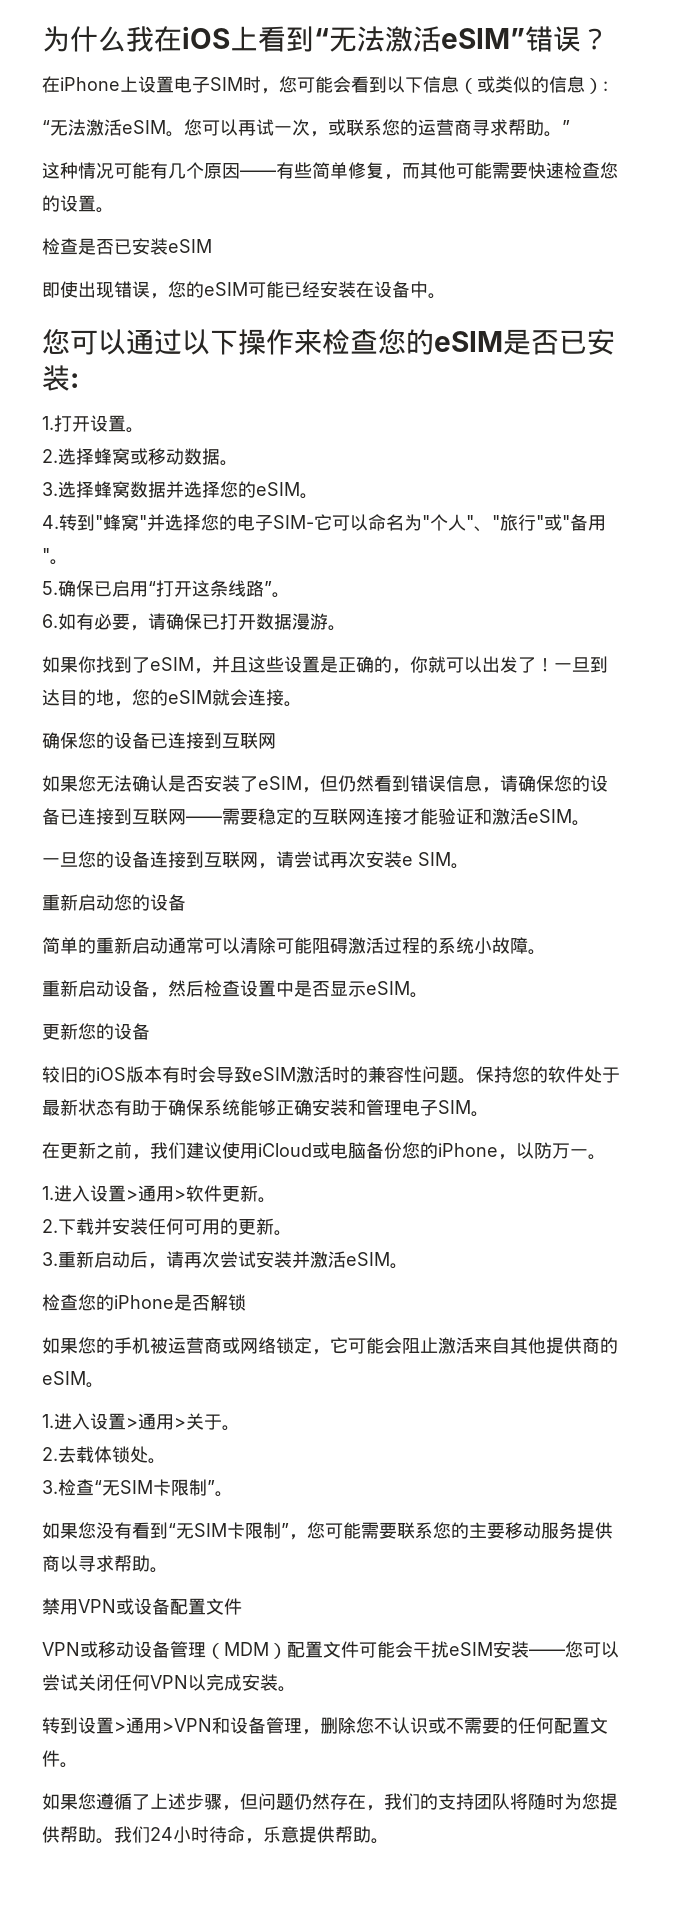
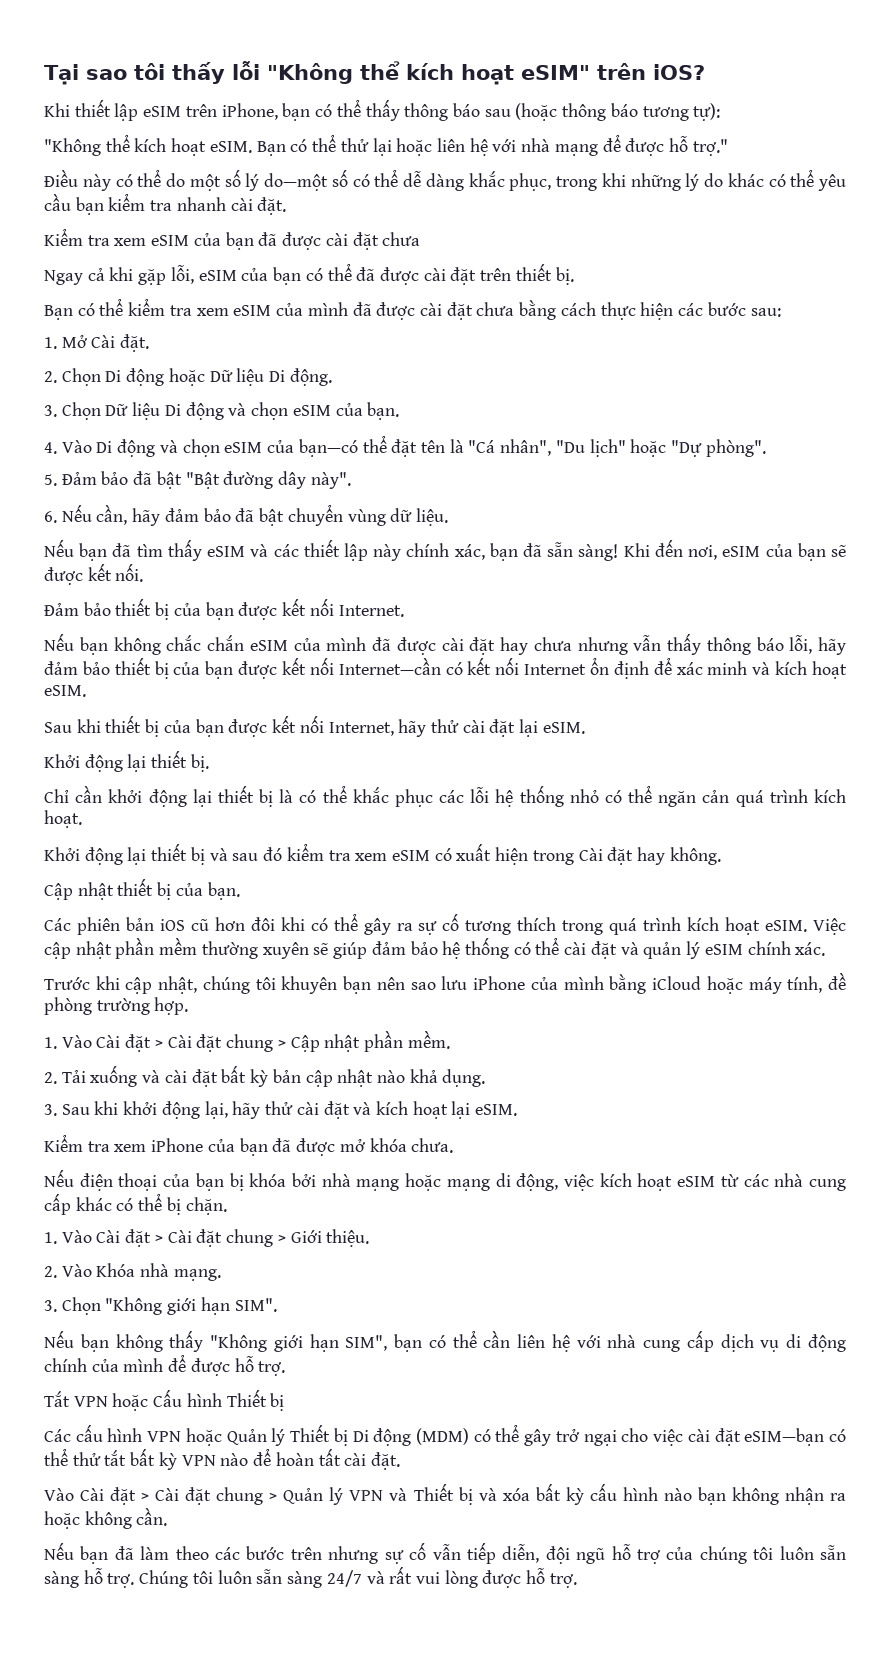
[42,26,609,52] [42,76,608,94] [42,119,570,137] [42,162,618,180] [42,195,114,213] [42,238,212,255] [42,281,446,299] [42,329,615,355] [42,365,79,391] [42,415,144,433] [42,448,238,466] [42,481,318,499] [42,514,606,532] [42,548,68,565] [42,580,290,598] [42,613,346,631] [42,656,608,674] [42,689,302,707] [42,732,276,749] [42,775,608,793] [42,808,590,826] [42,851,469,869] [42,894,186,911] [42,937,546,955] [42,980,428,998] [42,1023,150,1040] [42,1066,620,1084] [42,1099,489,1117] [42,1142,606,1160] [42,1185,276,1203] [42,1218,292,1236] [42,1251,408,1269] [42,1294,246,1311] [42,1337,618,1355] [42,1371,104,1388] [42,1413,240,1431] [42,1446,166,1464] [42,1479,233,1497] [42,1522,613,1540] [42,1555,168,1573] [42,1598,242,1615] [42,1641,619,1659] [42,1674,296,1692] [42,1717,608,1735] [42,1750,78,1768] [42,1793,618,1811] [42,1826,389,1844] 为什么我在iOS上看到“无法激活eSIM”错误？ // 在iPhone上设置电子SIM时，您可能会看到以下信息（或类似的信息）: // “无法激活eSIM。您可以再试一次，或联系您的运营商寻求帮助。” // 这种情况可能有几个原因——有些简单修复，而其他可能需要快速检查您的设置。 // 检查是否已安装eSIM // 即使出现错误，您的eSIM可能已经安装在设备中。 // 您可以通过以下操作来检查您的eSIM是否已安装: // 1.打开设置。 // 2.选择蜂窝或移动数据。 // 3.选择蜂窝数据并选择您的eSIM。 // 4.转到"蜂窝"并选择您的电子SIM-它可以命名为"个人"、"旅行"或"备用"。 // 5.确保已启用“打开这条线路”。 // 6.如有必要，请确保已打开数据漫游。 // 如果你找到了eSIM，并且这些设置是正确的，你就可以出发了！一旦到达目的地，您的eSIM就会连接。 // 确保您的设备已连接到互联网 // 如果您无法确认是否安装了eSIM，但仍然看到错误信息，请确保您的设备已连接到互联网——需要稳定的互联网连接才能验证和激活eSIM。 // 一旦您的设备连接到互联网，请尝试再次安装e SIM。 // 重新启动您的设备 // 简单的重新启动通常可以清除可能阻碍激活过程的系统小故障。 // 重新启动设备，然后检查设置中是否显示eSIM。 // 更新您的设备 // 较旧的iOS版本有时会导致eSIM激活时的兼容性问题。保持您的软件处于最新状态有助于确保系统能够正确安装和管理电子SIM。 // 在更新之前，我们建议使用iCloud或电脑备份您的iPhone，以防万一。 // 1.进入设置>通用>软件更新。 // 2.下载并安装任何可用的更新。 // 3.重新启动后，请再次尝试安装并激活eSIM。 // 检查您的iPhone是否解锁 // 如果您的手机被运营商或网络锁定，它可能会阻止激活来自其他提供商的eSIM。 // 1.进入设置>通用>关于。 // 2.去载体锁处。 // 3.检查“无SIM卡限制”。 // 如果您没有看到“无SIM卡限制”，您可能需要联系您的主要移动服务提供商以寻求帮助。 // 禁用VPN或设备配置文件 // VPN或移动设备管理（MDM）配置文件可能会干扰eSIM安装——您可以尝试关闭任何VPN以完成安装。 // 转到设置>通用>VPN和设备管理，删除您不认识或不需要的任何配置文件。 // 如果您遵循了上述步骤，但问题仍然存在，我们的支持团队将随时为您提供帮助。我们24小时待命，乐意提供帮助。 -> [44,61,705,85] [44,99,721,121] [44,134,728,156] [44,169,846,191] [44,193,287,215] [44,228,421,250] [44,263,574,285] [44,298,781,320] [44,334,150,352] [44,368,332,386] [44,402,400,420] [44,435,766,457] [44,471,351,489] [44,504,448,526] [44,539,847,561] [44,563,144,585] [44,598,404,620] [44,633,846,655] [44,657,848,679] [44,685,86,697] [44,715,585,737] [44,750,209,772] [44,785,846,807] [44,810,82,828] [44,843,721,865] [44,878,240,900] [44,913,847,935] [44,937,826,959] [44,972,846,994] [44,997,189,1015] [44,1030,450,1052] [44,1065,486,1087] [44,1101,518,1119] [44,1134,454,1156] [44,1169,846,1191] [44,1193,227,1215] [44,1229,370,1247] [44,1263,221,1281] [44,1297,277,1315] [44,1330,847,1352] [44,1354,286,1376] [44,1389,285,1411] [44,1424,847,1446] [44,1448,400,1470] [44,1483,846,1505] [44,1507,168,1529] [44,1542,846,1564] [44,1566,577,1588] Tại sao tôi thấy lỗi "Không thể kích hoạt eSIM" trên iOS? // Khi thiết lập eSIM trên iPhone, bạn có thể thấy thông báo sau (hoặc thông báo tương tự): // "Không thể kích hoạt eSIM. Bạn có thể thử lại hoặc liên hệ với nhà mạng để được hỗ trợ." // Điều này có thể do một số lý do—một số có thể dễ dàng khắc phục, trong khi những lý do khác có thể yêu cầu bạn kiểm tra nhanh cài đặt. // Kiểm tra xem eSIM của bạn đã được cài đặt chưa // Ngay cả khi gặp lỗi, eSIM của bạn có thể đã được cài đặt trên thiết bị. // Bạn có thể kiểm tra xem eSIM của mình đã được cài đặt chưa bằng cách thực hiện các bước sau: // 1. Mở Cài đặt. // 2. Chọn Di động hoặc Dữ liệu Di động. // 3. Chọn Dữ liệu Di động và chọn eSIM của bạn. // 4. Vào Di động và chọn eSIM của bạn—có thể đặt tên là "Cá nhân", "Du lịch" hoặc "Dự phòng". // 5. Đảm bảo đã bật "Bật đường dây này". // 6. Nếu cần, hãy đảm bảo đã bật chuyển vùng dữ liệu. // Nếu bạn đã tìm thấy eSIM và các thiết lập này chính xác, bạn đã sẵn sàng! Khi đến nơi, eSIM của bạn sẽ được kết nối. // Đảm bảo thiết bị của bạn được kết nối Internet. // Nếu bạn không chắc chắn eSIM của mình đã được cài đặt hay chưa nhưng vẫn thấy thông báo lỗi, hãy đảm bảo thiết bị của bạn được kết nối Internet—cần có kết nối Internet ổn định để xác minh và kích hoạt eSIM. // Sau khi thiết bị của bạn được kết nối Internet, hãy thử cài đặt lại eSIM. // Khởi động lại thiết bị. // Chỉ cần khởi động lại thiết bị là có thể khắc phục các lỗi hệ thống nhỏ có thể ngăn cản quá trình kích hoạt. // Khởi động lại thiết bị và sau đó kiểm tra xem eSIM có xuất hiện trong Cài đặt hay không. // Cập nhật thiết bị của bạn. // Các phiên bản iOS cũ hơn đôi khi có thể gây ra sự cố tương thích trong quá trình kích hoạt eSIM. Việc cập nhật phần mềm thường xuyên sẽ giúp đảm bảo hệ thống có thể cài đặt và quản lý eSIM chính xác. // Trước khi cập nhật, chúng tôi khuyên bạn nên sao lưu iPhone của mình bằng iCloud hoặc máy tính, đề phòng trường hợp. // 1. Vào Cài đặt > Cài đặt chung > Cập nhật phần mềm. // 2. Tải xuống và cài đặt bất kỳ bản cập nhật nào khả dụng. // 3. Sau khi khởi động lại, hãy thử cài đặt và kích hoạt lại eSIM. // Kiểm tra xem iPhone của bạn đã được mở khóa chưa. // Nếu điện thoại của bạn bị khóa bởi nhà mạng hoặc mạng di động, việc kích hoạt eSIM từ các nhà cung cấp khác có thể bị chặn. // 1. Vào Cài đặt > Cài đặt chung > Giới thiệu. // 2. Vào Khóa nhà mạng. // 3. Chọn "Không giới hạn SIM". // Nếu bạn không thấy "Không giới hạn SIM", bạn có thể cần liên hệ với nhà cung cấp dịch vụ di động chính của mình để được hỗ trợ. // Tắt VPN hoặc Cấu hình Thiết bị // Các cấu hình VPN hoặc Quản lý Thiết bị Di động (MDM) có thể gây trở ngại cho việc cài đặt eSIM—bạn có thể thử tắt bất kỳ VPN nào để hoàn tất cài đặt. // Vào Cài đặt > Cài đặt chung > Quản lý VPN và Thiết bị và xóa bất kỳ cấu hình nào bạn không nhận ra hoặc không cần. // Nếu bạn đã làm theo các bước trên nhưng sự cố vẫn tiếp diễn, đội ngũ hỗ trợ của chúng tôi luôn sẵn sàng hỗ trợ. Chúng tôi luôn sẵn sàng 24/7 và rất vui lòng được hỗ trợ.

